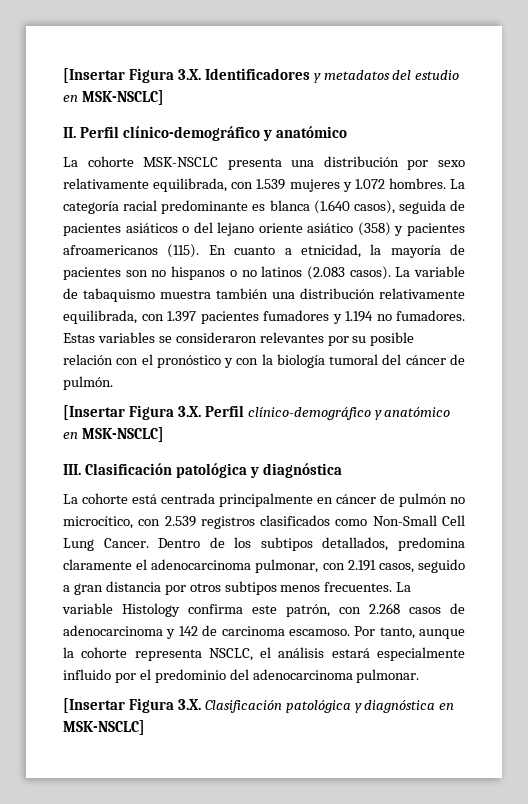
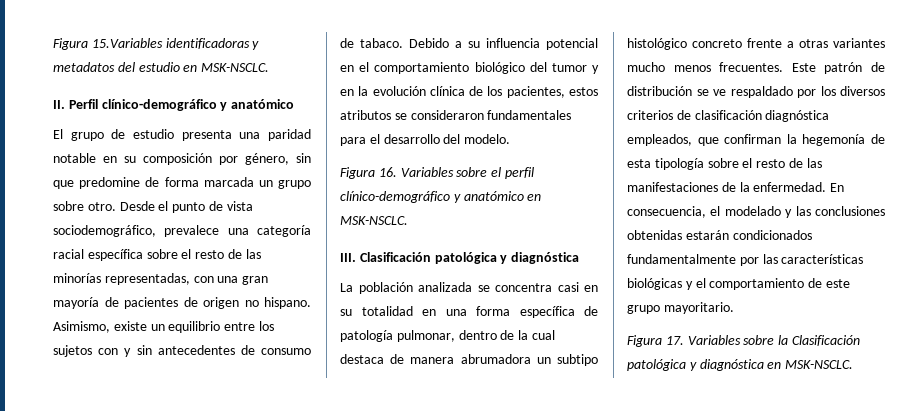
[63,68,310,83] [Insertar Figura 3.X. Identificadores -> [53,38,250,50] Figura 15.Variables identificadoras
[81,90,164,105] MSK-NSCLC] -> [201,63,270,72] MSK-NSCLC.
[63,156,465,170] [63,178,465,192] [63,200,465,214] [63,222,465,236] [63,244,465,258] [63,266,465,280] [63,288,465,302] [63,310,465,324] [63,332,415,346] [63,354,465,368] [63,376,113,390] [63,405,244,420] La cohorte MSK-NSCLC presenta una distribución por sexo relativamente equilibrada, con 1.539 mujeres y 1.072 hombres. La categoría racial predominante es blanca (1.640 casos), seguida de pacientes asiáticos o del lejano oriente asiático (358) y pacientes afroamericanos (115). En cuanto a etnicidad, la mayoría de pacientes son no hispanos o no latinos (2.083 casos). La variable de tabaquismo muestra también una distribución relativamente equilibrada, con 1.397 pacientes fumadores y 1.194 no fumadores. Estas variables se consideraron relevantes por su posible relación con el pronóstico y con la biología tumoral del cáncer de pulmón. // [Insertar Figura 3.X. Perfil -> [53,129,311,141] [53,153,311,165] [53,177,311,189] [53,201,253,213] [53,225,311,237] [53,249,261,261] [53,273,269,285] [53,297,311,309] [53,321,274,333] [53,345,311,357] [340,38,598,50] [340,62,599,74] [340,86,598,98] [340,110,572,120] [340,134,511,146] [340,167,534,179] El grupo de estudio presenta una paridad notable en su composición por género, sin que predomine de forma marcada un grupo sobre otro. Desde el punto de vista sociodemográfico, prevalece una categoría racial específica sobre el resto de las minorías representadas, con una gran mayoría de pacientes de origen no hispano. Asimismo, existe un equilibrio entre los sujetos con y sin antecedentes de consumo de tabaco. Debido a su influencia potencial en el comportamiento biológico del tumor y en la evolución clínica de los pacientes, estos atributos se consideraron fundamentales para el desarrollo del modelo. // Figura 16. Variables sobre el perfil
[81,427,164,442] MSK-NSCLC] -> [340,216,408,225] MSK-NSCLC.
[82,493,465,507] [63,515,465,529] [63,537,465,551] [63,559,465,573] [63,581,412,595] [62,603,465,617] [63,625,465,639] [63,647,465,661] [63,669,420,683] [63,698,201,713] cohorte está centrada principalmente en cáncer de pulmón no microcítico, con 2.539 registros clasificados como Non-Small Cell Lung Cancer. Dentro de los subtipos detallados, predomina claramente el adenocarcinoma pulmonar, con 2.191 casos, seguido a gran distancia por otros subtipos menos frecuentes. La variable Histology confirma este patrón, con 2.268 casos de adenocarcinoma y 142 de carcinoma escamoso. Por tanto, aunque la cohorte representa NSCLC, el análisis estará especialmente influido por el predominio del adenocarcinoma pulmonar. // [Insertar Figura 3.X. -> [358,282,598,294] [340,306,598,318] [340,330,555,342] [340,354,598,366] [627,38,885,50] [627,62,885,74] [627,86,885,98] [627,110,830,122] [627,134,885,146] [627,158,822,170] [627,182,845,192] [627,206,885,218] [627,230,812,240] [627,254,864,266] [627,278,850,290] [627,302,734,314] [627,335,789,347] población analizada se concentra casi en su totalidad en una forma específica de patología pulmonar, dentro de la cual destaca de manera abrumadora un subtipo histológico concreto frente a otras variantes mucho menos frecuentes. Este patrón de distribución se ve respaldado por los diversos criterios de clasificación diagnóstica empleados, que confirman la hegemonía de esta tipología sobre el resto de las manifestaciones de la enfermedad. En consecuencia, el modelado y las conclusiones obtenidas estarán condicionados fundamentalmente por las características biológicas y el comportamiento de este grupo mayoritario. // Figura 17. Variables sobre la
[63,720,145,735] MSK-NSCLC] -> [785,360,854,369] MSK-NSCLC.

